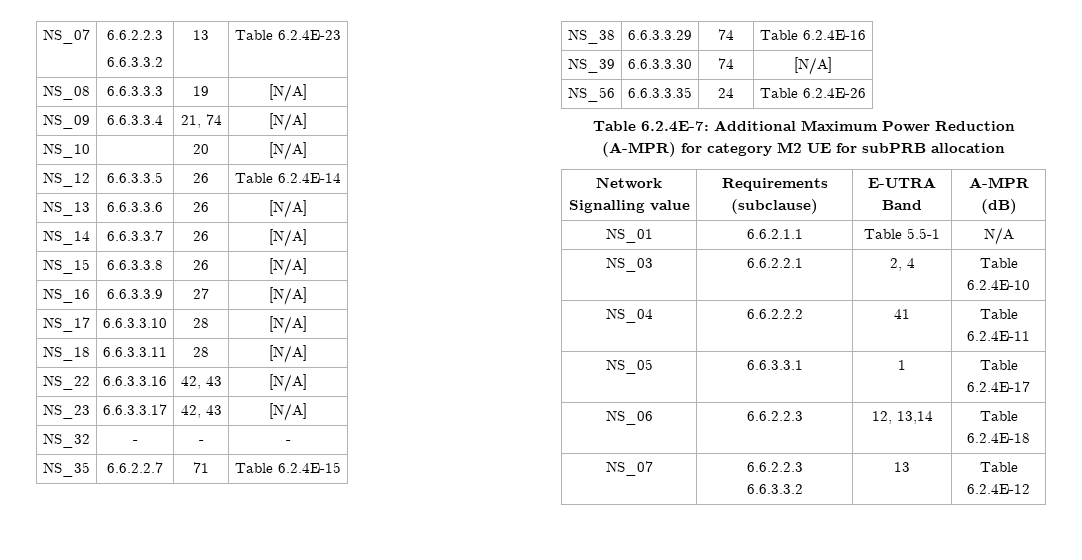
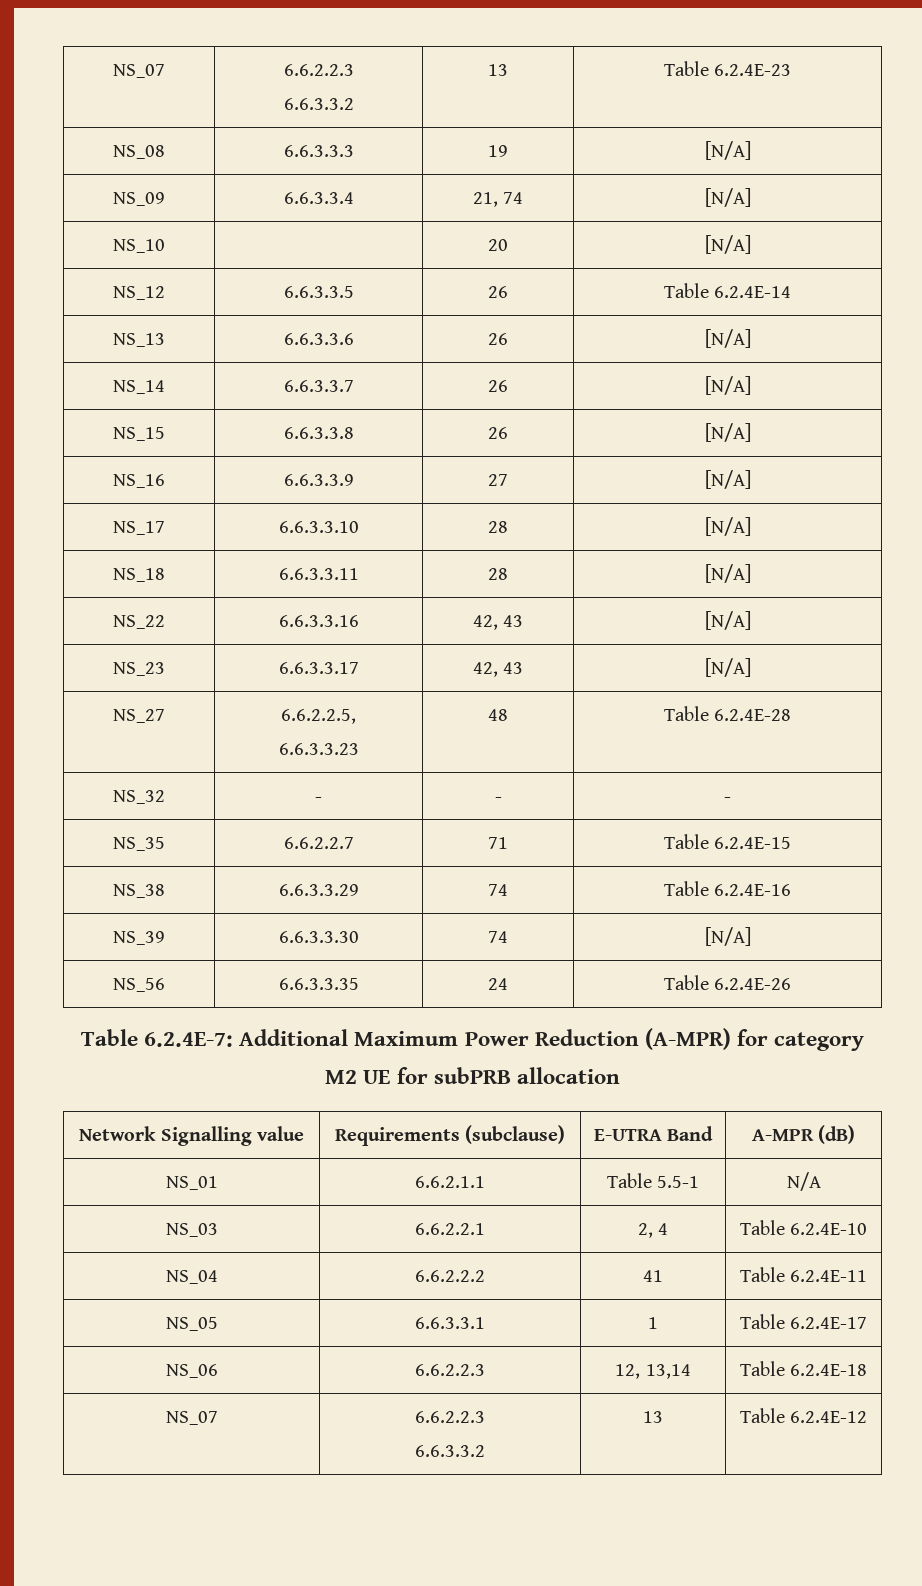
(307, 412) none -> [113,709,165,723] [281,709,356,724] [278,743,359,755] [488,709,508,721] [663,706,792,721] // NS_27 | 6.6.2.2.5, // 6.6.3.3.23 | 48 | Table 6.2.4E-28

